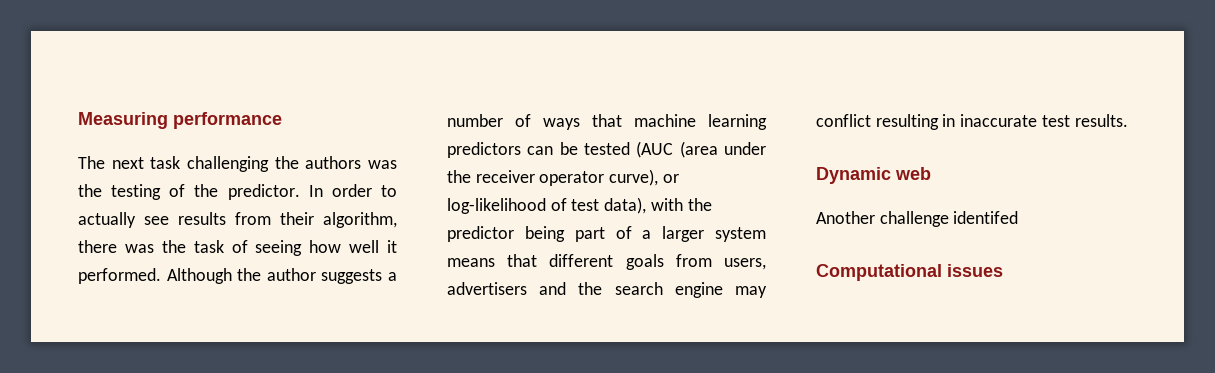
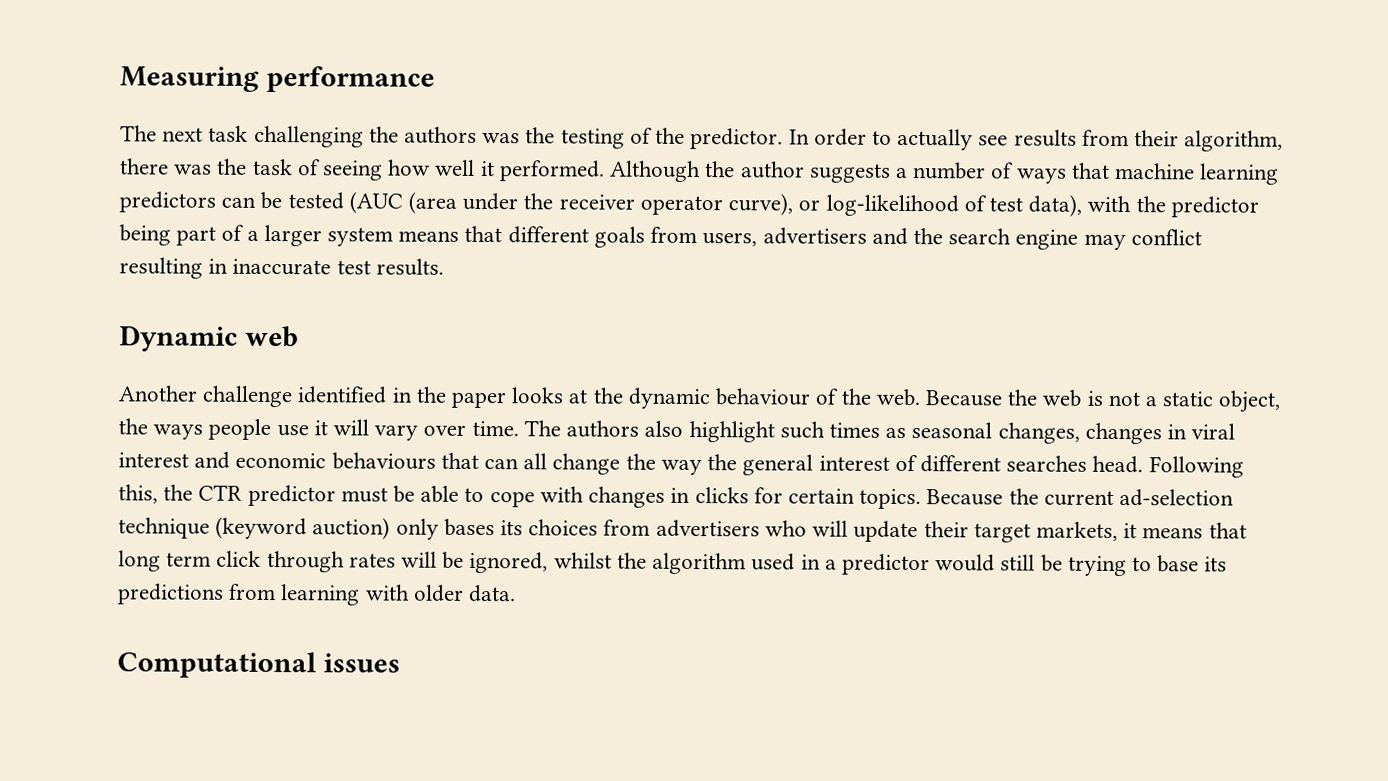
[953,211,1019,224] identifed -> [297,386,1282,413] [118,418,1236,445] [118,451,1244,478] [118,484,1234,510] [118,516,1247,543] [118,550,1228,577] [117,583,517,606] identified in the paper looks at the dynamic behaviour of the web. Because the web is not a static object, the ways people use it will vary over time. The authors also highlight such times as seasonal changes, changes in viral interest and economic behaviours that can all change the way the general interest of different searches head. Following this, the CTR predictor must be able to cope with changes in clicks for certain topics. Because the current ad-selection technique (keyword auction) only bases its choices from advertisers who will update their target markets, it means that long term click through rates will be ignored, whilst the algorithm used in a predictor would still be trying to base its predictions from learning with older data.

